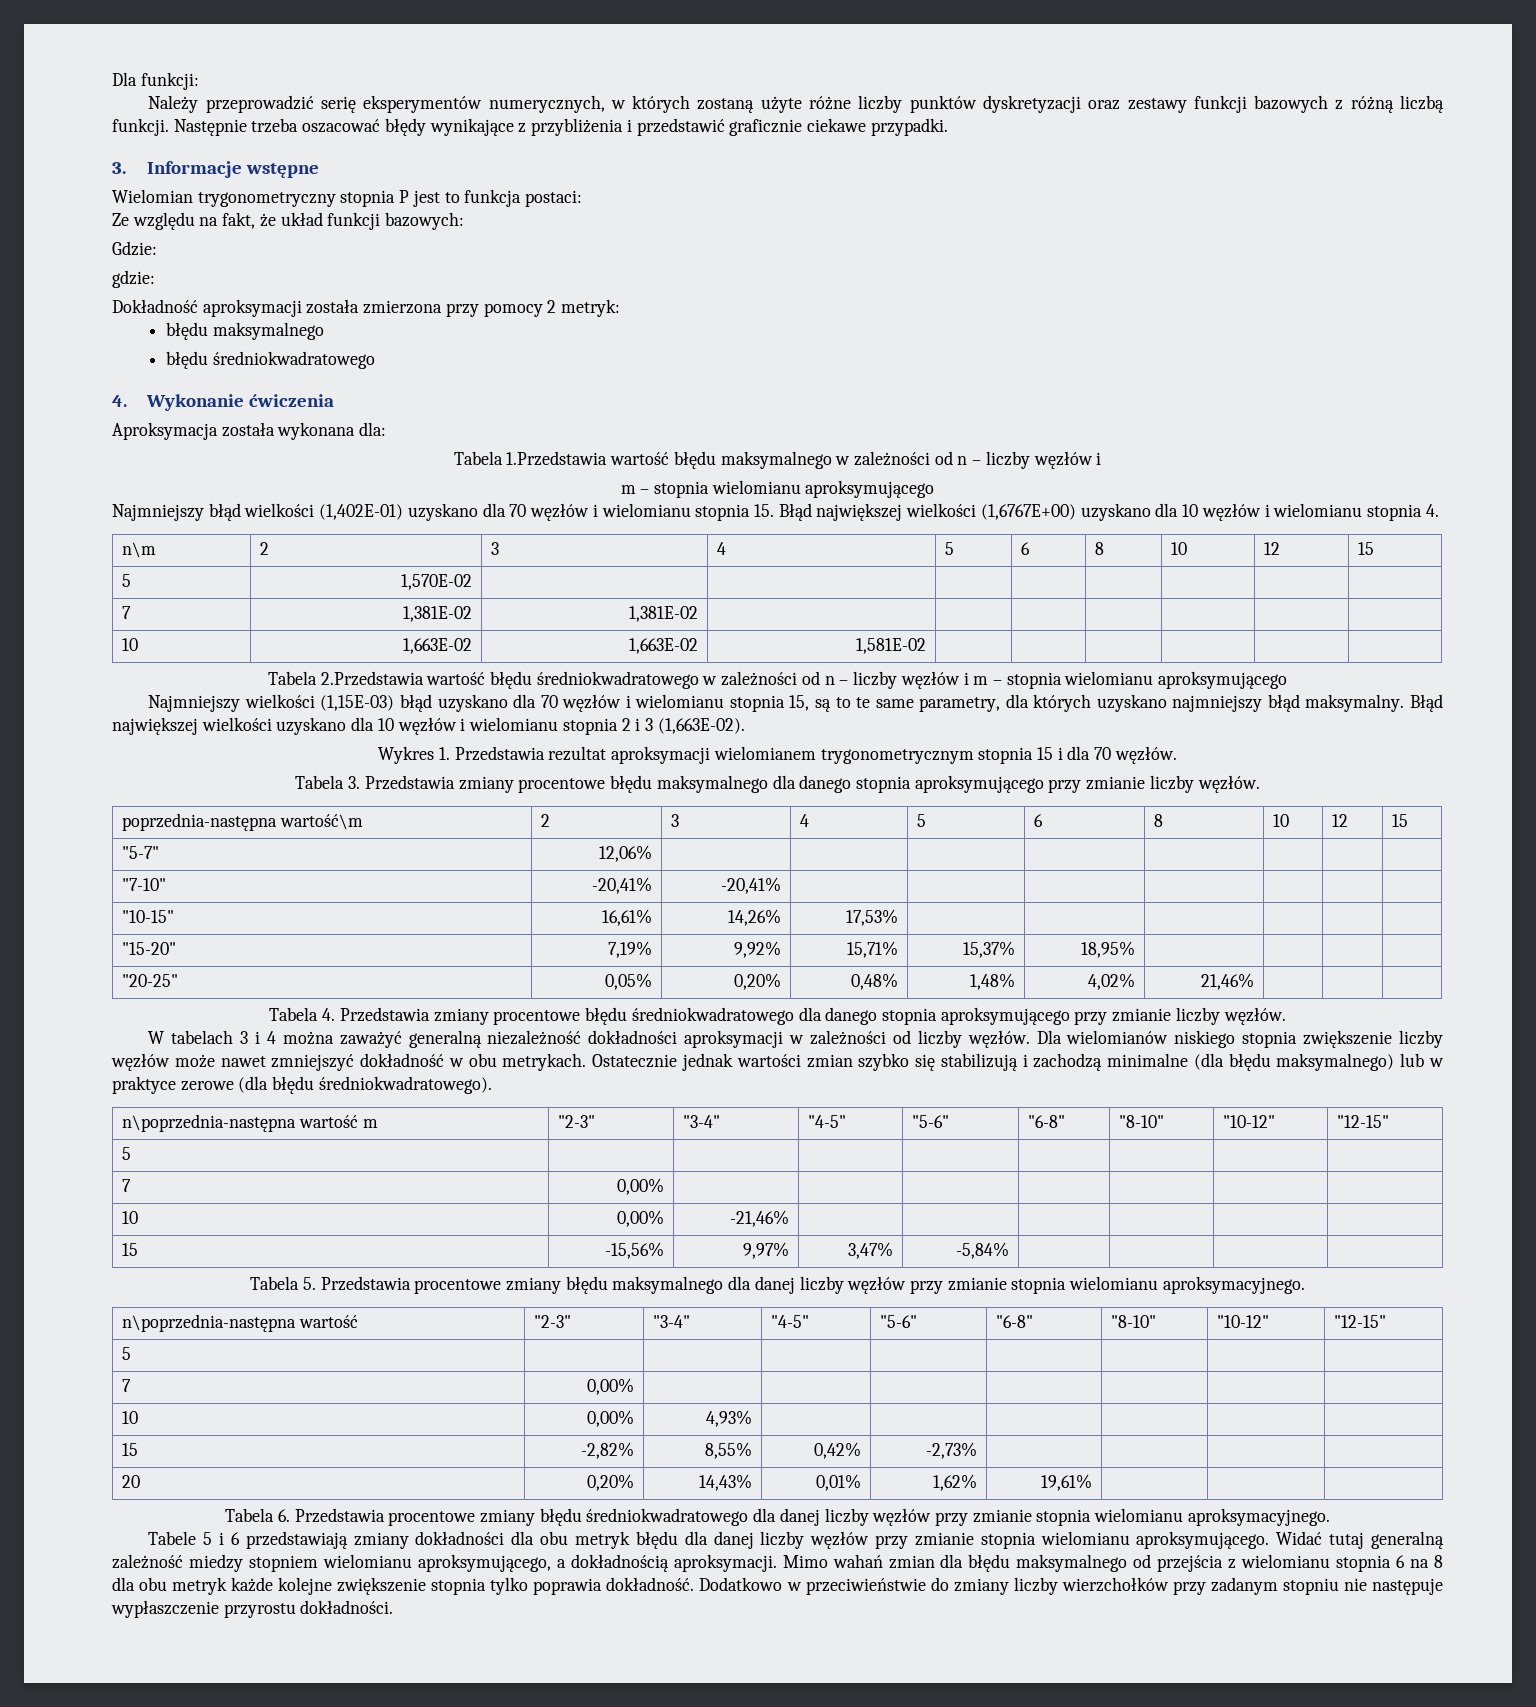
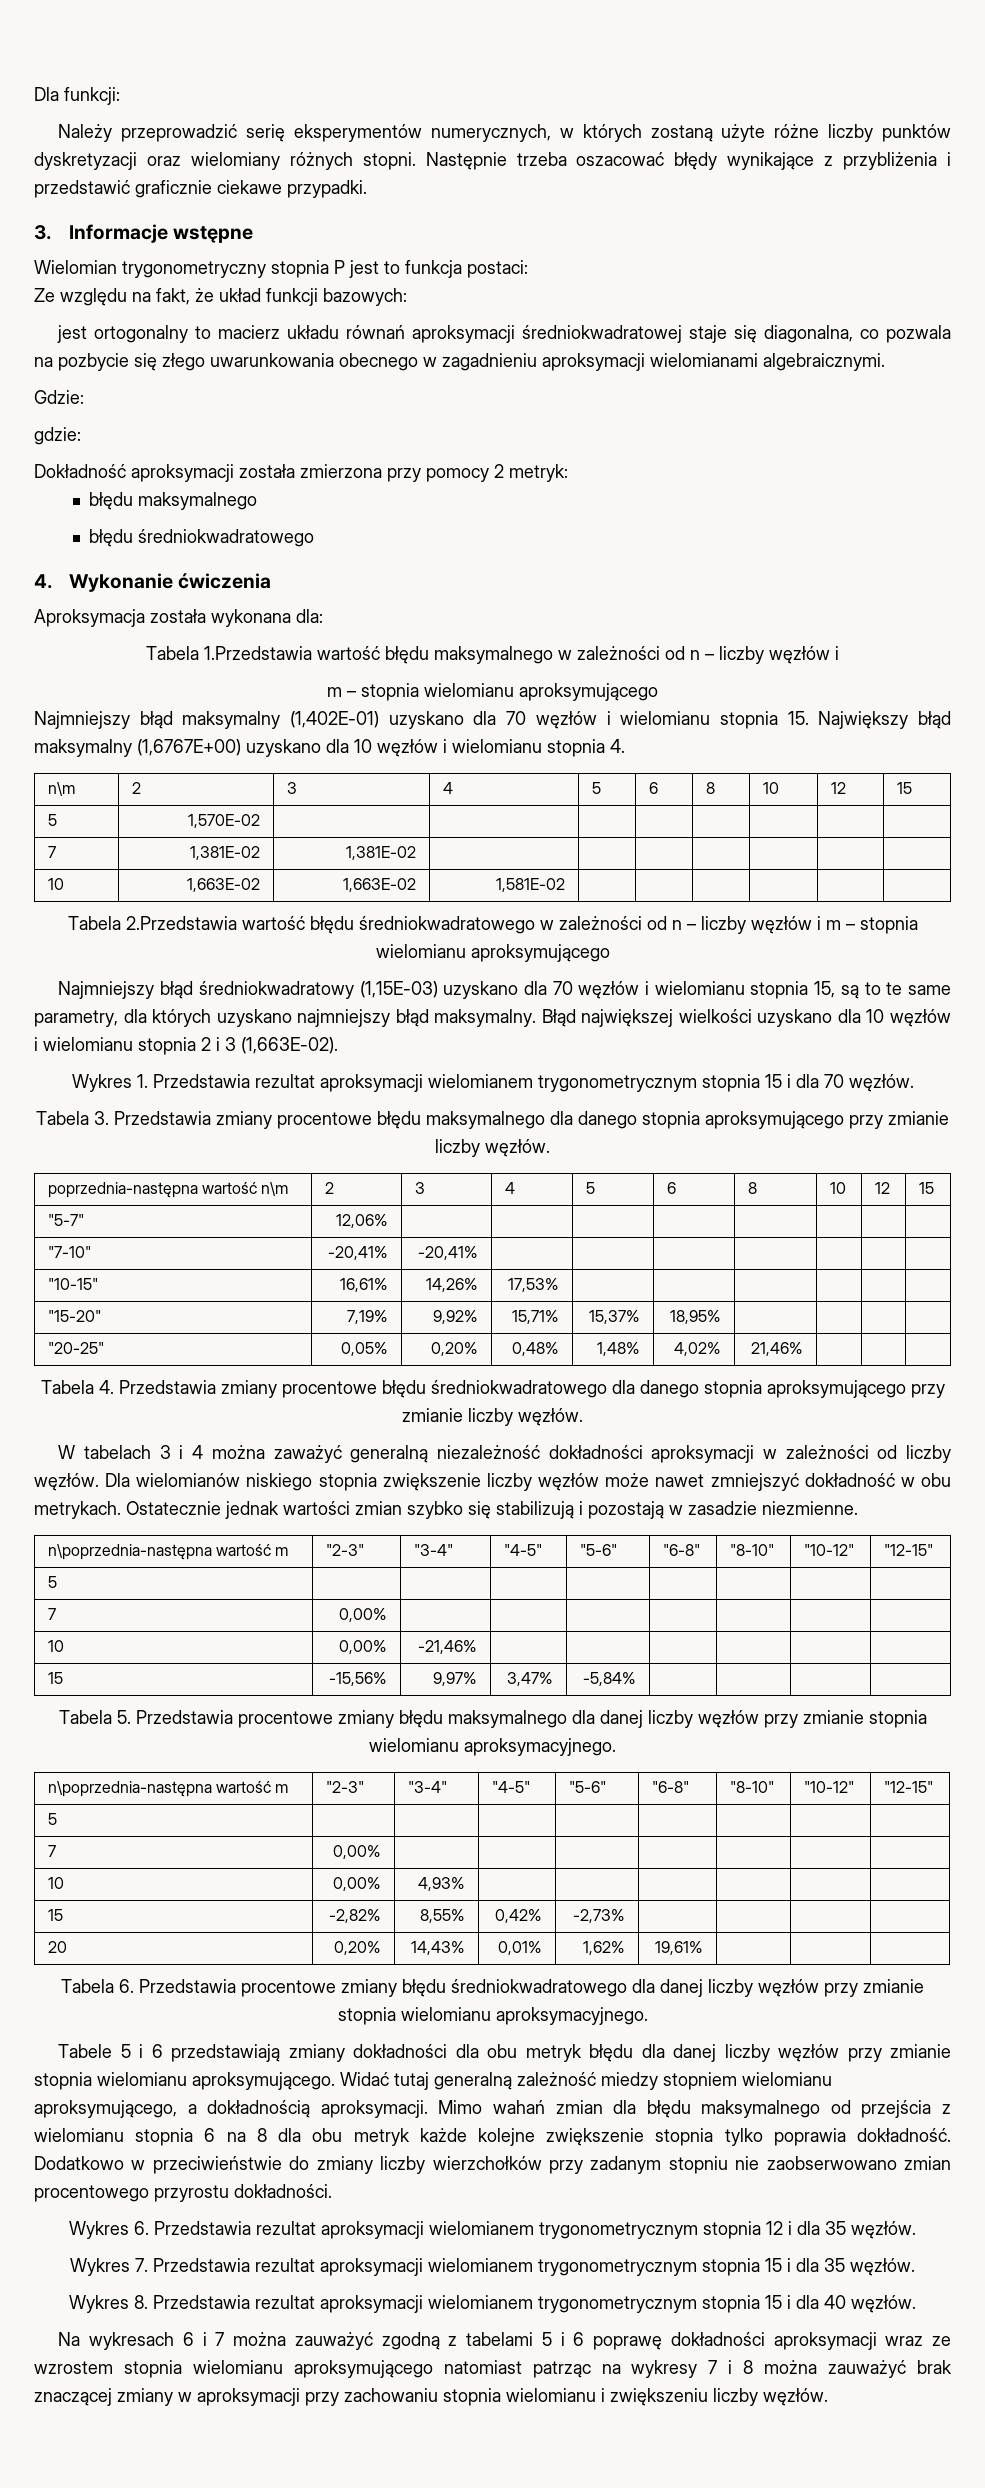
[1127,95,1444,113] [112,118,169,136] zestawy funkcji bazowych z różną liczbą funkcji. -> [190,152,416,170] wielomiany różnych stopni.
(465, 221) none -> [57,325,951,343] [34,353,885,371] // jest ortogonalny to macierz układu równań aproksymacji średniokwadratowej staje się diagonalna, co pozwala na pozbycie się złego uwarunkowania obecnego w zagadnieniu aproksymacji wielomianami algebraicznymi.
[244,503,315,517] wielkości -> [182,711,281,729] maksymalny
[778,503,977,521] Błąd największej wielkości -> [818,711,952,729] [34,739,132,757] Największy błąd maksymalny
[244,694,433,712] wielkości (1,15E-03) błąd -> [160,981,438,999] błąd średniokwadratowy (1,15E-03)
[279,814,363,830] wartość\m -> [201,1182,289,1196] wartość n\m
[1033,1053,1444,1071] [112,1076,492,1094] zachodzą minimalne (dla błędu maksymalnego) lub w praktyce zerowe (dla błędu średniokwadratowego). -> [588,1501,858,1519] pozostają w zasadzie niezmienne.
(358, 1321) none -> [275,1784,289,1793] m
[1371,1578,1443,1595] [111,1600,219,1618] następuje wypłaszczenie -> [766,2156,951,2170] [34,2185,149,2202] zaobserwowano zmian procentowego
(394, 1607) none -> [69,2221,916,2239] [70,2258,915,2276] [69,2295,916,2313] [58,2332,951,2350] [34,2360,952,2378] [34,2388,828,2406] // Wykres 6. Przedstawia rezultat aproksymacji wielomianem trygonometrycznym stopnia 12 i dla 35 węzłów. // Wykres 7. Przedstawia rezultat aproksymacji wielomianem trygonometrycznym stopnia 15 i dla 35 węzłów. // Wykres 8. Przedstawia rezultat aproksymacji wielomianem trygonometrycznym stopnia 15 i dla 40 węzłów. // Na wykresach 6 i 7 można zauważyć zgodną z tabelami 5 i 6 poprawę dokładności aproksymacji wraz ze wzrostem stopnia wielomianu aproksymującego natomiast patrząc na wykresy 7 i 8 można zauważyć brak znaczącej zmiany w aproksymacji przy zachowaniu stopnia wielomianu i zwiększeniu liczby węzłów.

